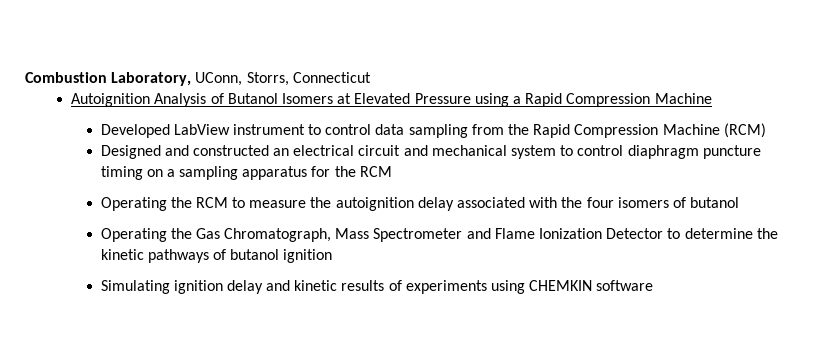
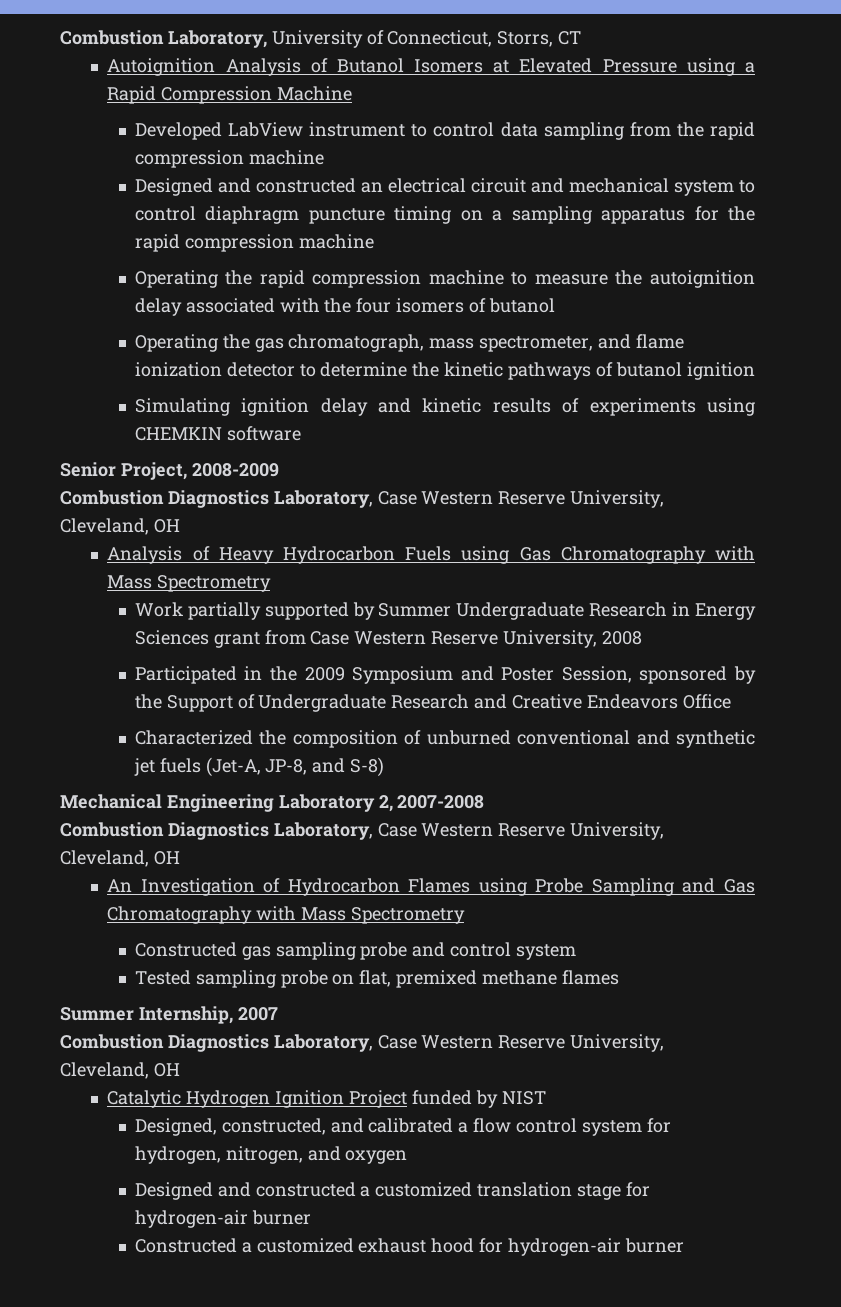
[195,72,371,86] UConn, Storrs, Connecticut -> [271,30,582,48] University of Connecticut, Storrs, CT
[533,123,766,138] Rapid Compression Machine (RCM) -> [710,122,755,140] [134,150,324,168] rapid compression machine
[359,166,392,177] [100,197,228,211] RCM // Operating the RCM -> [134,234,374,252] [134,270,504,288] rapid compression machine // Operating the rapid compression machine
[195,228,664,242] Gas Chromatograph, Mass Spectrometer and Flame Ionization Detector -> [254,334,684,352] [134,362,295,377] gas chromatograph, mass spectrometer, and flame ionization detector
(654, 285) none -> [60,462,279,480] [60,490,665,508] [60,518,180,535] [107,546,756,564] [107,575,272,592] [134,602,756,620] [134,630,642,648] [134,666,756,684] [134,694,731,712] [134,730,756,748] [133,757,385,777] [60,794,485,812] [60,822,665,840] [60,850,180,867] [107,878,755,896] [107,906,465,924] [134,942,577,960] [134,970,619,988] [60,1006,278,1024] [60,1034,665,1052] [60,1062,180,1079] [107,1090,546,1108] [134,1118,671,1136] [134,1146,408,1164] [134,1182,650,1200] [134,1210,311,1228] [134,1238,684,1256] // Senior Project, 2008-2009 // Combustion Diagnostics Laboratory, Case Western Reserve University, Cleveland, OH // Analysis of Heavy Hydrocarbon Fuels using Gas Chromatography with Mass Spectrometry // Work partially supported by Summer Undergraduate Research in Energy Sciences grant from Case Western Reserve University, 2008 // Participated in the 2009 Symposium and Poster Session, sponsored by the Support of Undergraduate Research and Creative Endeavors Office // Characterized the composition of unburned conventional and synthetic jet fuels (Jet-A, JP-8, and S-8) // Mechanical Engineering Laboratory 2, 2007-2008 // Combustion Diagnostics Laboratory, Case Western Reserve University, Cleveland, OH // An Investigation of Hydrocarbon Flames using Probe Sampling and Gas Chromatography with Mass Spectrometry // Constructed gas sampling probe and control system // Tested sampling probe on flat, premixed methane flames // Summer Internship, 2007 // Combustion Diagnostics Laboratory, Case Western Reserve University, Cleveland, OH // Catalytic Hydrogen Ignition Project funded by NIST // Designed, constructed, and calibrated a flow control system for hydrogen, nitrogen, and oxygen // Designed and constructed a customized translation stage for hydrogen-air burner // Constructed a customized exhaust hood for hydrogen-air burner

